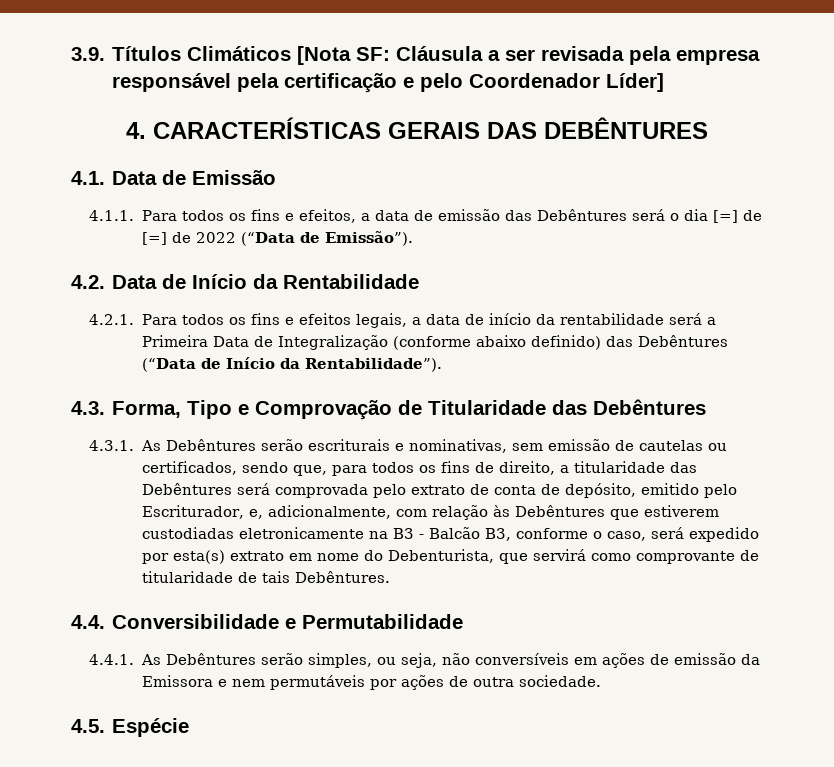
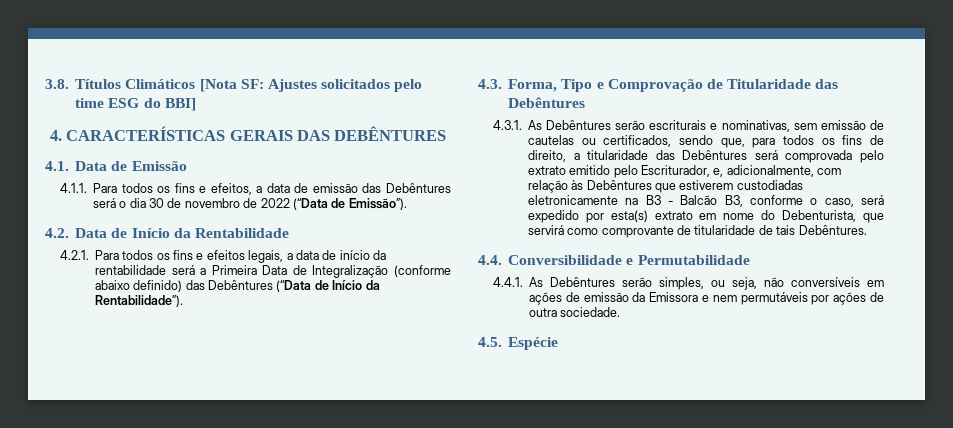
[71,47,105,61] 3.9. -> [45,79,69,89] 3.8.
[396,46,761,65] [112,73,665,93] Cláusula a ser revisada pela empresa responsável pela certificação e pelo Coordenador Líder] -> [267,79,423,92] [75,98,196,111] Ajustes solicitados pelo time ESG do BBI]
[712,210,762,223] [141,232,167,245] [=] de [=] -> [149,198,240,208] 30 de novembro
[469,483,636,498] de conta de depósito, -> (566, 170) none

